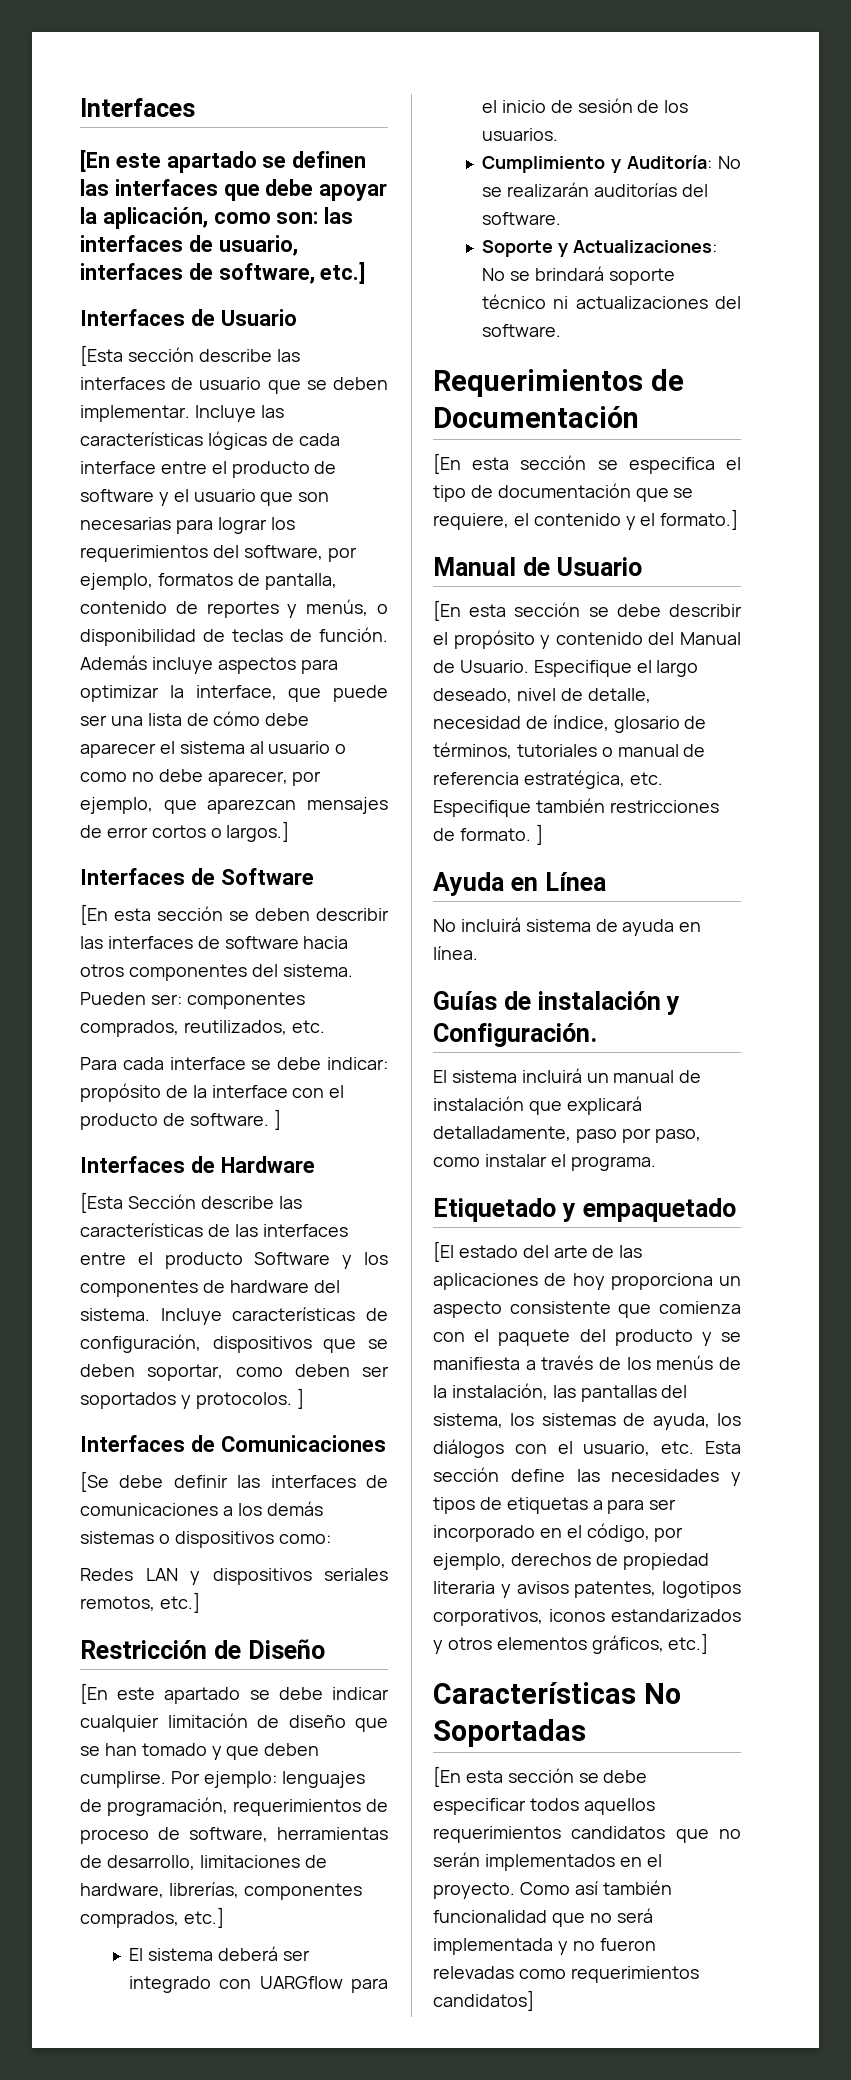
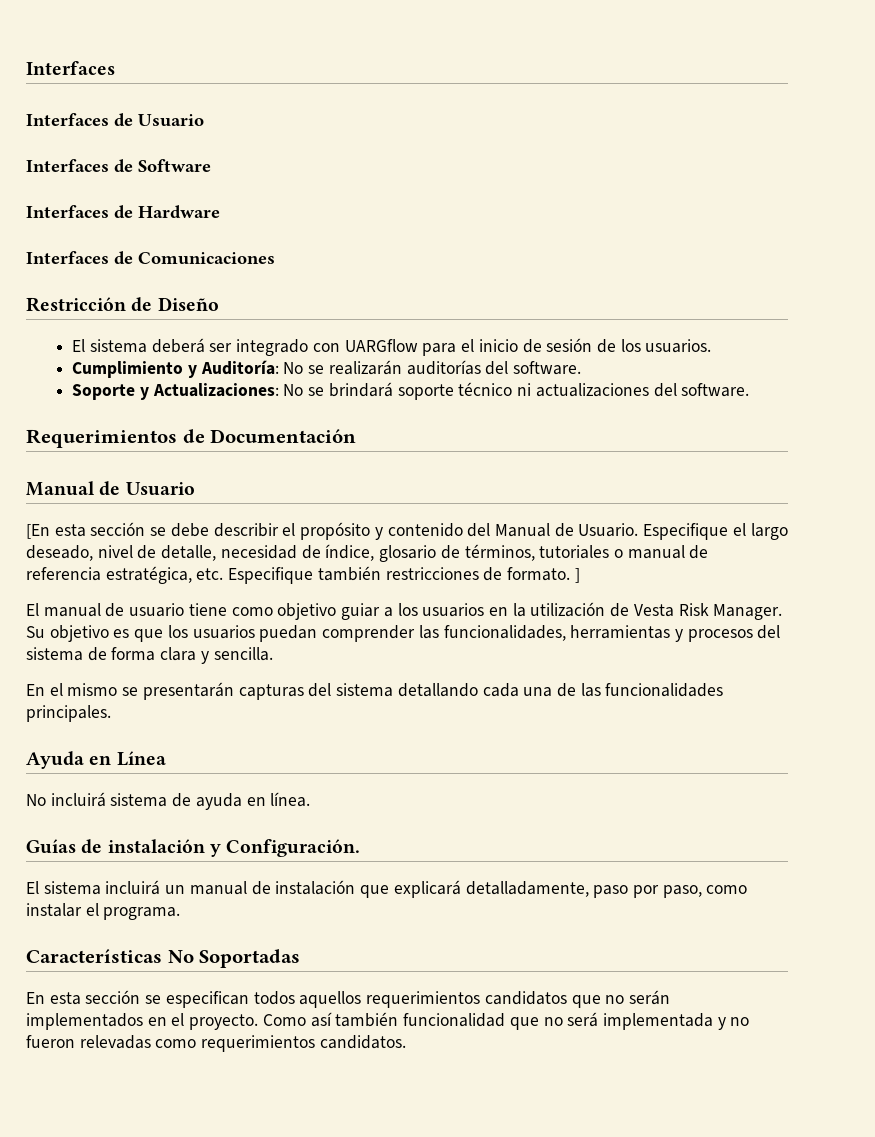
[80,150,367,173] [80,179,388,201] [80,207,354,229] [80,235,298,256] [80,262,366,284] [80,309,297,326] [80,345,300,366] [80,377,388,394] [80,405,284,422] [80,431,340,450] [80,461,337,478] [80,489,330,506] [80,517,295,534] [80,545,357,562] [80,573,337,590] [80,599,388,618] [80,627,388,646] [80,655,338,674] [80,685,388,702] [80,711,310,726] [80,741,347,758] [80,769,322,786] [80,797,388,814] [80,821,290,842] [80,868,314,885] [80,904,389,925] [80,936,349,949] [80,964,353,981] [80,992,305,1009] [80,1020,325,1037] [80,1057,388,1070] [80,1083,345,1102] [80,1109,281,1130] [80,1156,315,1173] [80,1192,302,1213] [80,1223,348,1237] [80,1252,388,1269] [80,1280,340,1297] [80,1307,389,1325] [80,1334,389,1353] [80,1364,389,1381] [80,1388,304,1409] [80,1435,386,1452] [80,1471,388,1492] [80,1501,323,1516] [80,1531,331,1548] [80,1568,388,1585] [80,1592,200,1613] [80,1639,325,1659] [80,1683,389,1704] [80,1713,388,1732] [80,1743,320,1760] [80,1771,365,1788] [80,1797,388,1816] [80,1827,388,1844] [80,1855,327,1870] [80,1882,362,1900] [80,1907,224,1928] [En este apartado se definen las interfaces que debe apoyar la aplicación, como son: las interfaces de usuario, interfaces de software, etc.] // Interfaces de Usuario // [Esta sección describe las interfaces de usuario que se deben implementar. Incluye las características lógicas de cada interface entre el producto de software y el usuario que son necesarias para lograr los requerimientos del software, por ejemplo, formatos de pantalla, contenido de reportes y menús, o disponibilidad de teclas de función. Además incluye aspectos para optimizar la interface, que puede ser una lista de cómo debe aparecer el sistema al usuario o como no debe aparecer, por ejemplo, que aparezcan mensajes de error cortos o largos.] // Interfaces de Software // [En esta sección se deben describir las interfaces de software hacia otros componentes del sistema. Pueden ser: componentes comprados, reutilizados, etc. // Para cada interface se debe indicar: propósito de la interface con el producto de software. ] // Interfaces de Hardware // [Esta Sección describe las características de las interfaces entre el producto Software y los componentes de hardware del sistema. Incluye características de configuración, dispositivos que se deben soportar, como deben ser soportados y protocolos. ] // Interfaces de Comunicaciones // [Se debe definir las interfaces de comunicaciones a los demás sistemas o dispositivos como: // Redes LAN y dispositivos seriales remotos, etc.] // Restricción de Diseño // [En este apartado se debe indicar cualquier limitación de diseño que se han tomado y que deben cumplirse. Por ejemplo: lenguajes de programación, requerimientos de proceso de software, herramientas de desarrollo, limitaciones de hardware, librerías, componentes comprados, etc.] -> [26,113,204,127] [26,159,211,173] [26,205,220,219] [26,251,275,265] [26,297,219,312] Interfaces de Usuario // Interfaces de Software // Interfaces de Hardware // Interfaces de Comunicaciones // Restricción de Diseño
[433,453,741,474] [433,483,694,502] [433,509,739,530] // [En esta sección se especifica el tipo de documentación que se requiere, el contenido y el formato.] -> (357, 436) none
(543, 834) none -> [26,602,783,620] [26,625,781,642] [26,647,273,664] [26,682,724,700] [26,705,111,722] // El manual de usuario tiene como objetivo guiar a los usuarios en la utilización de Vesta Risk Manager. Su objetivo es que los usuarios puedan comprender las funcionalidades, herramientas y procesos del sistema de forma clara y sencilla. // En el mismo se presentarán capturas del sistema detallando cada una de las funcionalidades principales.
[433,1198,736,1222] [433,1241,643,1262] [433,1273,741,1290] [433,1301,741,1318] [433,1329,741,1346] [433,1355,741,1370] [433,1383,688,1402] [433,1413,741,1430] [433,1439,741,1458] [433,1467,741,1486] [433,1497,677,1514] [433,1523,684,1542] [433,1553,709,1570] [433,1581,741,1598] [433,1609,741,1626] [433,1633,709,1654] // Etiquetado y empaquetado // [El estado del arte de las aplicaciones de hoy proporciona un aspecto consistente que comienza con el paquete del producto y se manifiesta a través de los menús de la instalación, las pantallas del sistema, los sistemas de ayuda, los diálogos con el usuario, etc. Esta sección define las necesidades y tipos de etiquetas a para ser incorporado en el código, por ejemplo, derechos de propiedad literaria y avisos patentes, logotipos corporativos, iconos estandarizados y otros elementos gráficos, etc.] -> (181, 913) none
[433,1766,648,1787] [433,1798,526,1815] [En esta sección se debe especificar -> [26,990,249,1008] En esta sección se especifican
[433,1990,534,2011] candidatos] -> [319,1035,406,1049] candidatos.

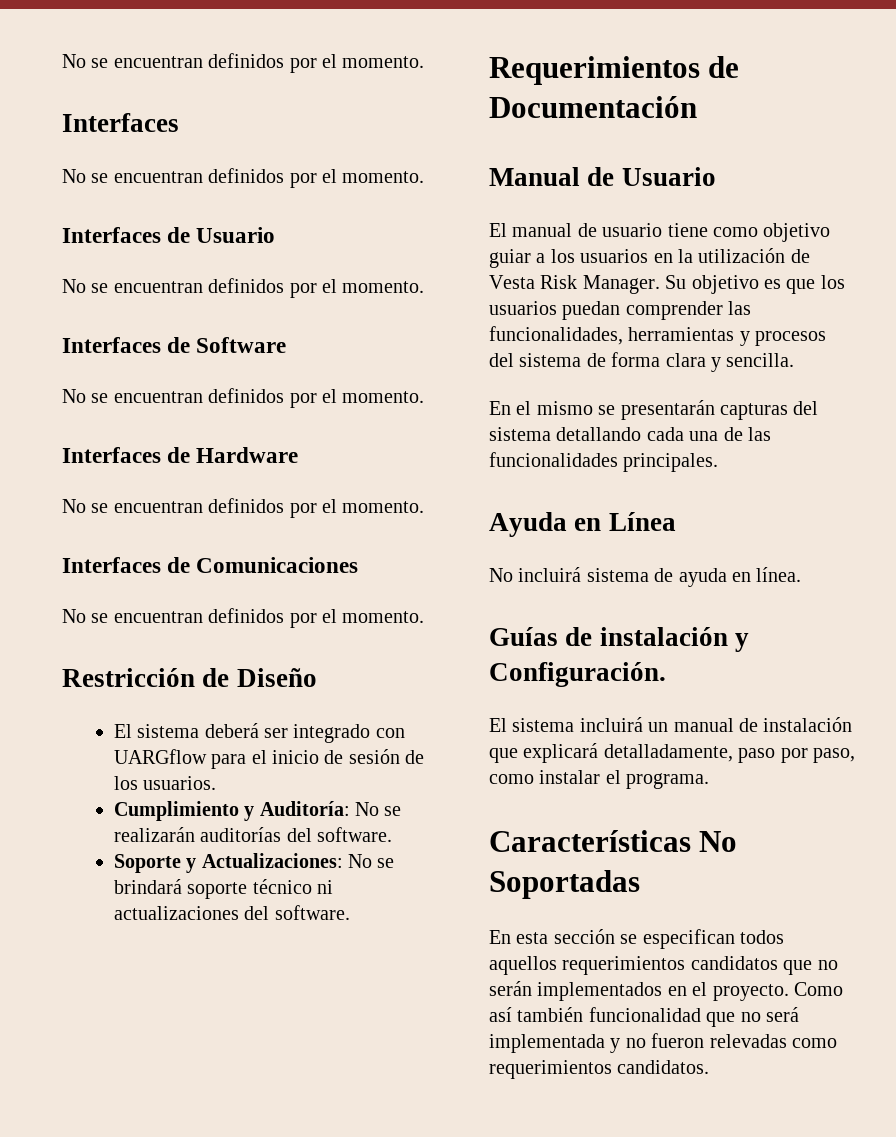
[26,61,115,75] [26,113,204,127] [26,159,211,173] [26,205,220,219] [26,251,275,265] Interfaces // Interfaces de Usuario // Interfaces de Software // Interfaces de Hardware // Interfaces de Comunicaciones -> [62,53,425,73] [62,113,179,132] [62,168,425,188] [62,227,276,243] [62,278,425,298] [62,337,287,353] [62,388,425,408] [62,447,299,463] [62,498,425,518] [62,557,359,573] [62,608,425,628] No se encuentran definidos por el momento. // Interfaces // No se encuentran definidos por el momento. // Interfaces de Usuario // No se encuentran definidos por el momento. // Interfaces de Software // No se encuentran definidos por el momento. // Interfaces de Hardware // No se encuentran definidos por el momento. // Interfaces de Comunicaciones // No se encuentran definidos por el momento.
[26,522,788,540] [26,544,709,562] [26,566,580,584] // [En esta sección se debe describir el propósito y contenido del Manual de Usuario. Especifique el largo deseado, nivel de detalle, necesidad de índice, glosario de términos, tutoriales o manual de referencia estratégica, etc. Especifique también restricciones de formato. ] -> (716, 176) none

